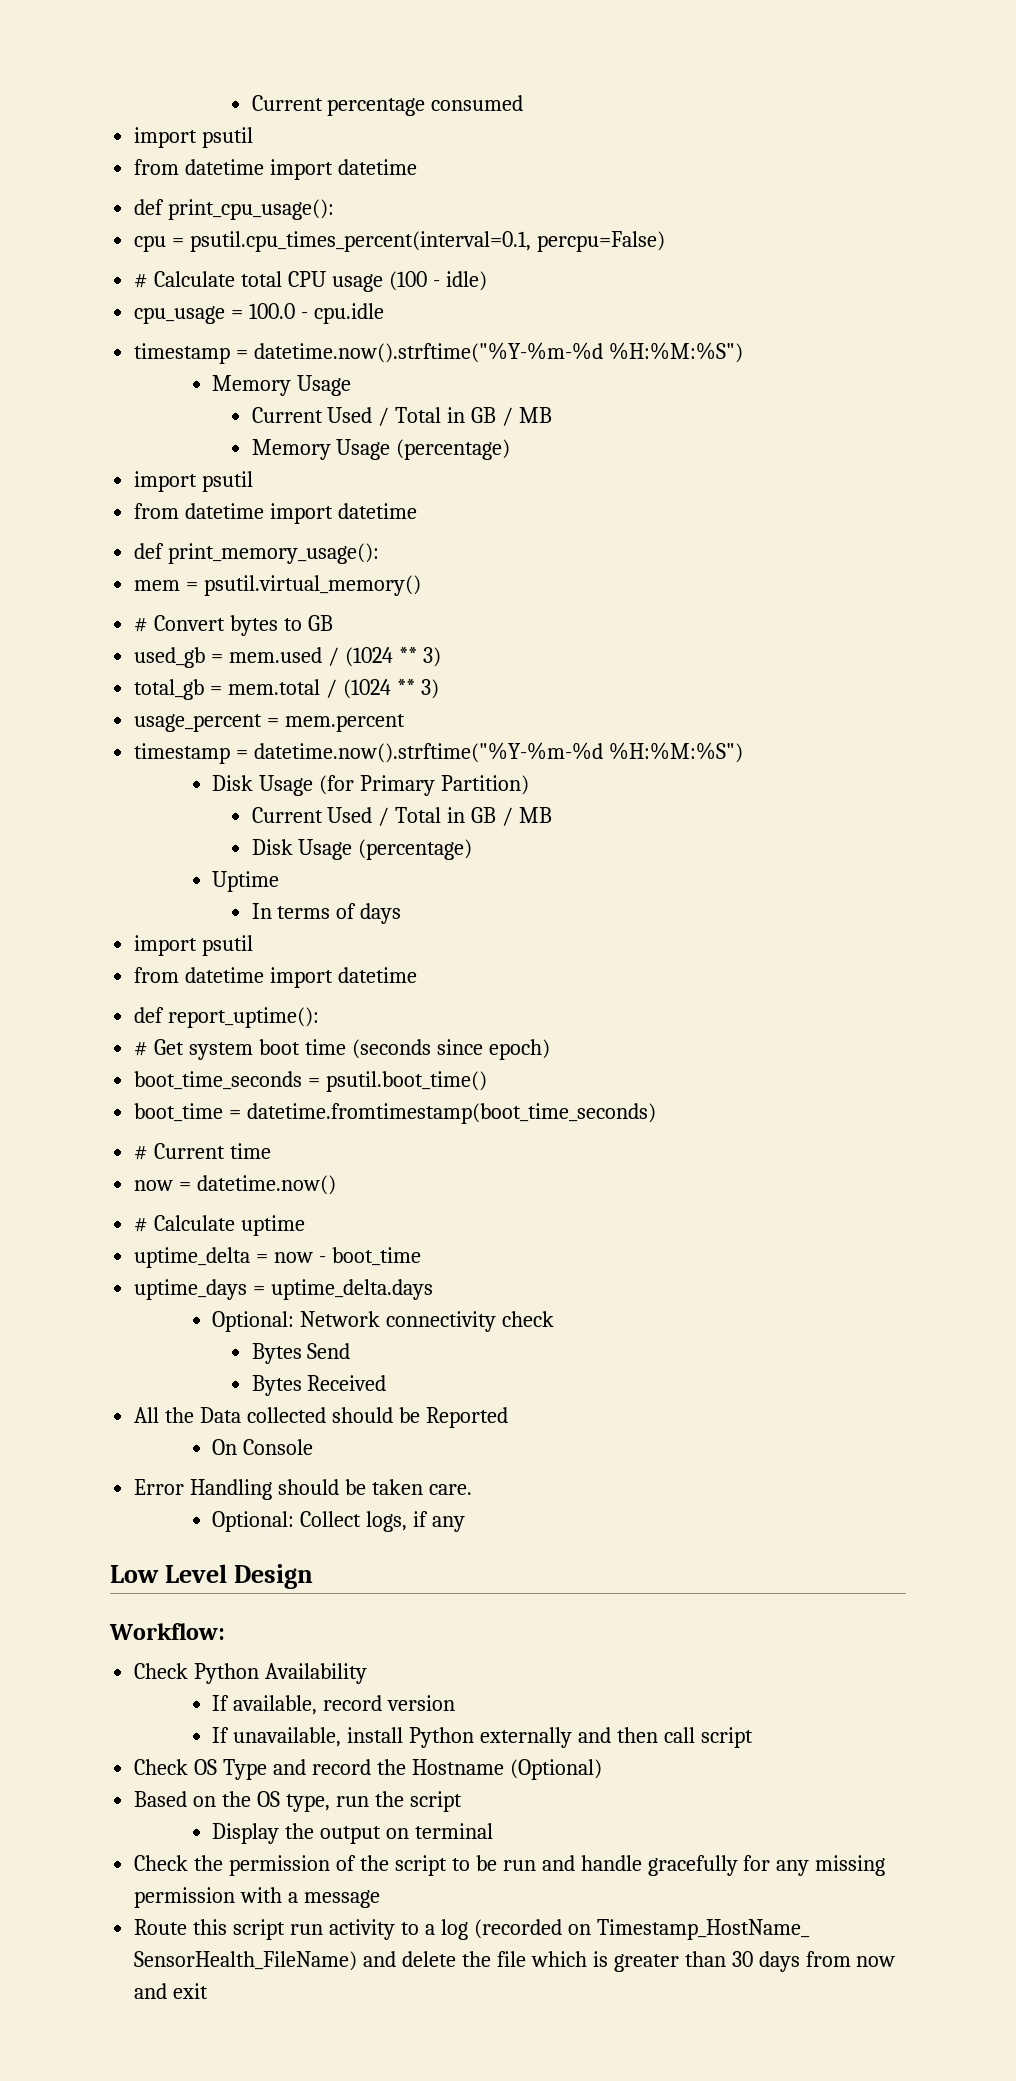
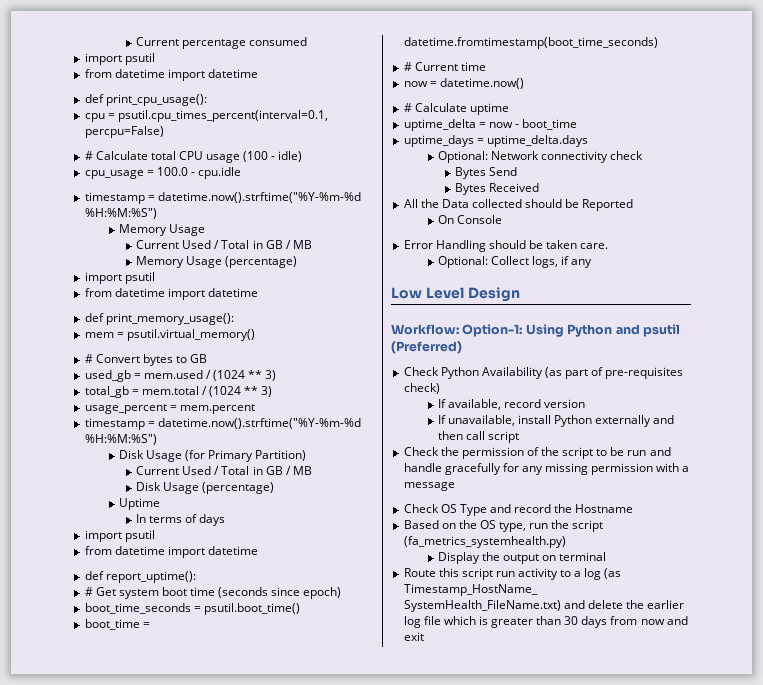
[134,1663,368,1684] // Check Python Availability -> [462,324,680,337] [391,341,462,354] [403,367,684,379] [403,383,440,394] Option-1: Using Python and psutil (Preferred) // Check Python Availability (as part of pre-requisites check)
[134,1759,602,1780] [134,1791,462,1812] [212,1823,494,1844] // Check OS Type and record the Hostname (Optional) // Based on the OS type, run the script // Display the output on terminal -> (520, 437) none
(381, 1899) none -> [403,504,634,516] [403,520,604,532] [403,536,566,548] [437,552,607,564] // Check OS Type and record the Hostname // Based on the OS type, run the script (fa_metrics_systemhealth.py) // Display the output on terminal
[473,1919,810,1940] [134,1951,358,1971] (recorded on Timestamp_HostName_ SensorHealth_FileName) -> [604,568,622,579] [403,584,538,596] [403,600,561,612] (as Timestamp_HostName_ SystemHealth_FileName.txt)
(492, 1959) none -> [647,600,685,609] [403,616,421,628] earlier log

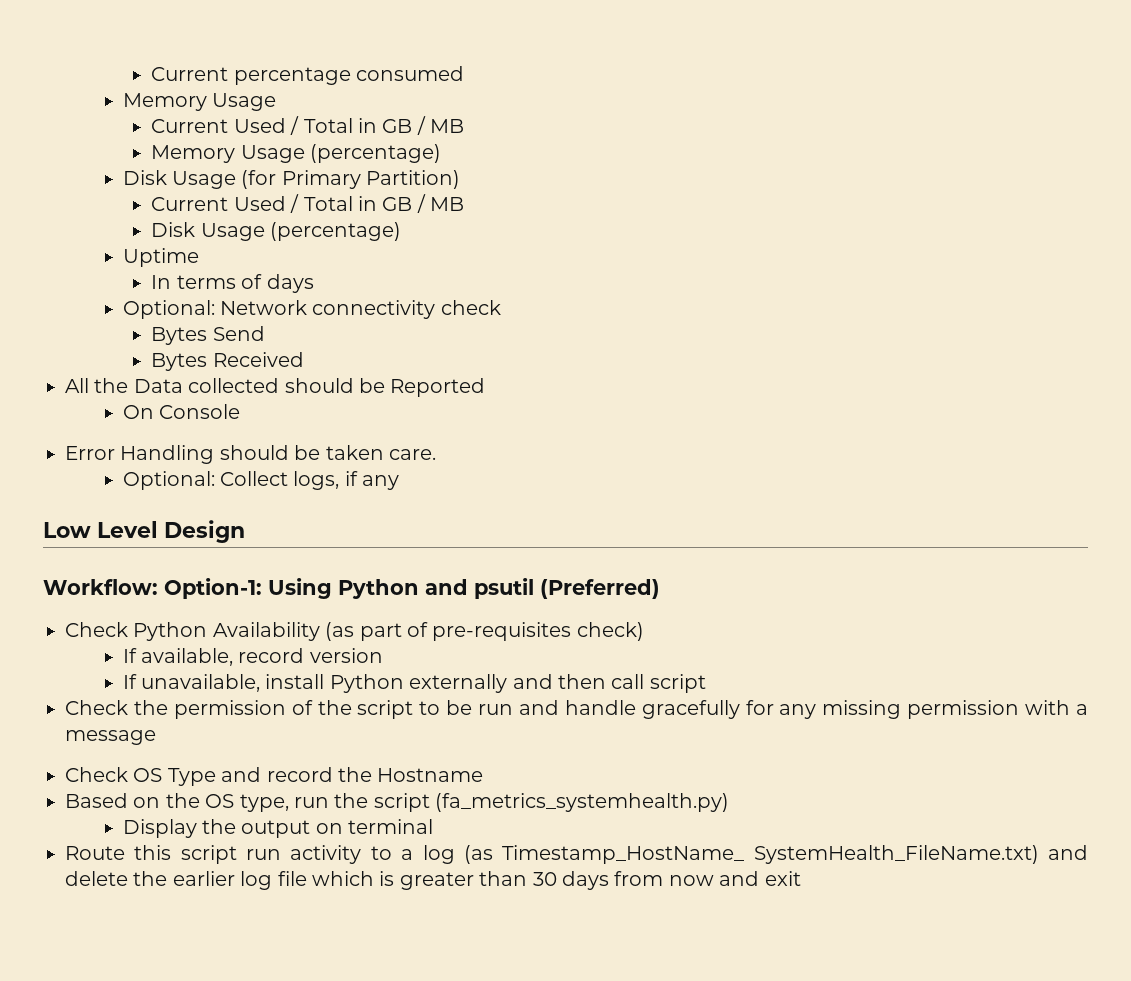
[84,53,155,65] [84,69,258,81] [84,94,207,106] [84,110,328,122] [84,126,164,138] [84,151,303,163] [84,167,242,179] [84,192,361,204] [84,208,157,219] // import psutil // from datetime import datetime // def print_cpu_usage(): // cpu = psutil.cpu_times_percent(interval=0.1, percpu=False) // # Calculate total CPU usage (100 - idle) // cpu_usage = 100.0 - cpu.idle // timestamp = datetime.now().strftime("%Y-%m-%d %H:%M:%S") -> (465, 73) none
[84,272,155,284] [84,288,258,300] [84,313,234,325] [84,329,255,341] [84,354,208,366] [84,370,277,382] [84,386,273,398] [84,404,255,414] [84,418,361,430] [84,434,157,445] // import psutil // from datetime import datetime // def print_memory_usage(): // mem = psutil.virtual_memory() // # Convert bytes to GB // used_gb = mem.used / (1024 ** 3) // total_gb = mem.total / (1024 ** 3) // usage_percent = mem.percent // timestamp = datetime.now().strftime("%Y-%m-%d %H:%M:%S") -> (442, 153) none
[84,530,155,542] [84,546,258,558] [84,571,196,583] [84,587,342,599] [84,603,300,615] [84,619,150,630] [403,37,658,49] [403,62,486,71] [403,78,524,89] [403,103,509,115] [403,119,578,131] [403,135,588,147] // import psutil // from datetime import datetime // def report_uptime(): // # Get system boot time (seconds since epoch) // boot_time_seconds = psutil.boot_time() // boot_time = datetime.fromtimestamp(boot_time_seconds) // # Current time // now = datetime.now() // # Calculate uptime // uptime_delta = now - boot_time // uptime_days = uptime_delta.days -> (314, 283) none

